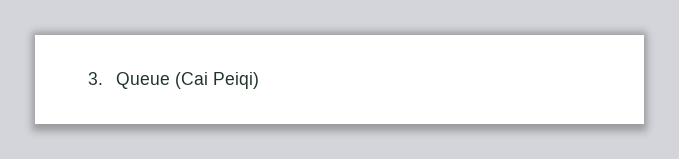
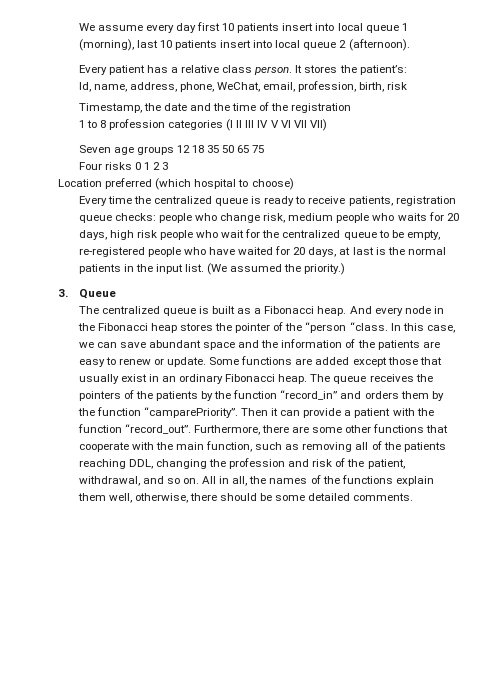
[88,72,259,89] 3. Queue (Cai Peiqi) -> [78,22,408,33] [78,39,410,51] [78,65,407,75] [78,81,408,92] [78,102,352,113] [78,119,327,131] [78,145,265,155] [78,162,169,170] [58,178,294,190] [78,196,456,206] [78,212,459,223] [78,229,440,240] [78,246,446,257] [78,263,346,275] [58,289,116,299] [78,306,444,316] [77,322,455,333] [78,339,440,350] [78,356,442,367] [78,374,433,384] [78,390,444,401] [77,407,434,418] [77,424,449,435] [78,441,446,452] [78,458,405,469] [78,475,434,486] [77,493,414,503] We assume every day first 10 patients insert into local queue 1 (morning), last 10 patients insert into local queue 2 (afternoon). // Every patient has a relative class person. It stores the patient’s: // Id, name, address, phone, WeChat, email, profession, birth, risk // Timestamp, the date and the time of the registration // 1 to 8 profession categories (I II III IV V VI VII VII) // Seven age groups 12 18 35 50 65 75 // Four risks 0 1 2 3 // Location preferred (which hospital to choose) // Every time the centralized queue is ready to receive patients, registration queue checks: people who change risk, medium people who waits for 20 days, high risk people who wait for the centralized queue to be empty, re-registered people who have waited for 20 days, at last is the normal patients in the input list. (We assumed the priority.) // 3. Queue // The centralized queue is built as a Fibonacci heap. And every node in the Fibonacci heap stores the pointer of the “person “class. In this case, we can save abundant space and the information of the patients are easy to renew or update. Some functions are added except those that usually exist in an ordinary Fibonacci heap. The queue receives the pointers of the patients by the function “record_in” and orders them by the function “camparePriority”. Then it can provide a patient with the function “record_out”. Furthermore, there are some other functions that cooperate with the main function, such as removing all of the patients reaching DDL, changing the profession and risk of the patient, withdrawal, and so on. All in all, the names of the functions explain them well, otherwise, there should be some detailed comments.

